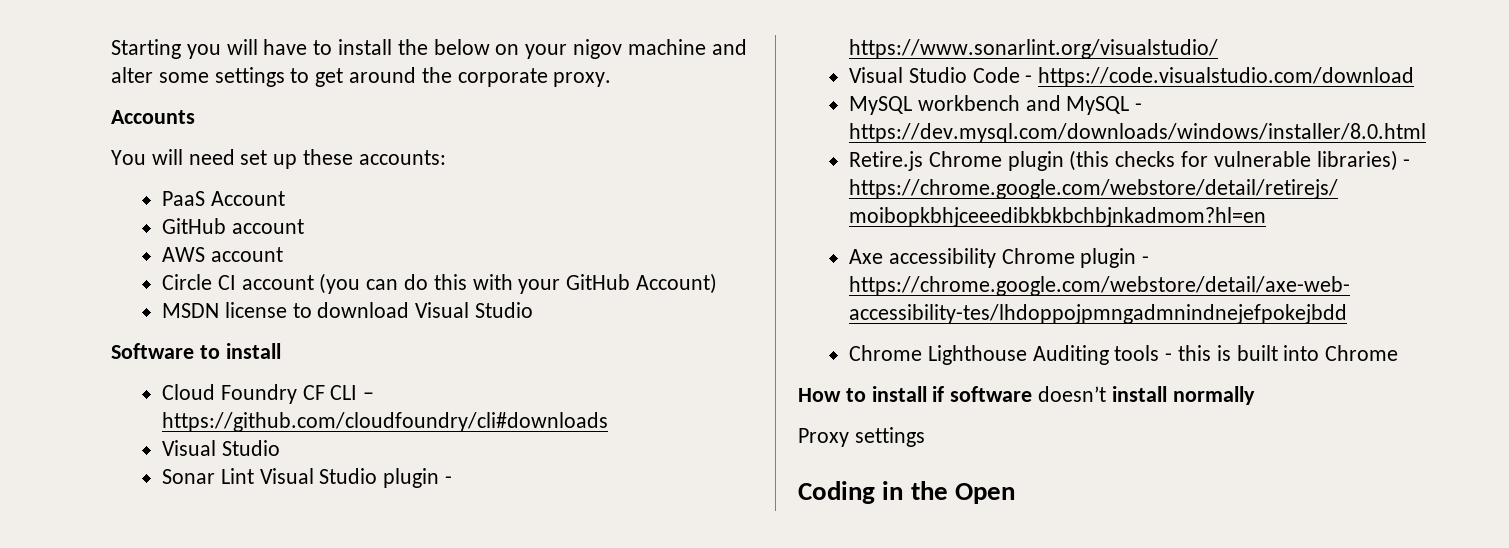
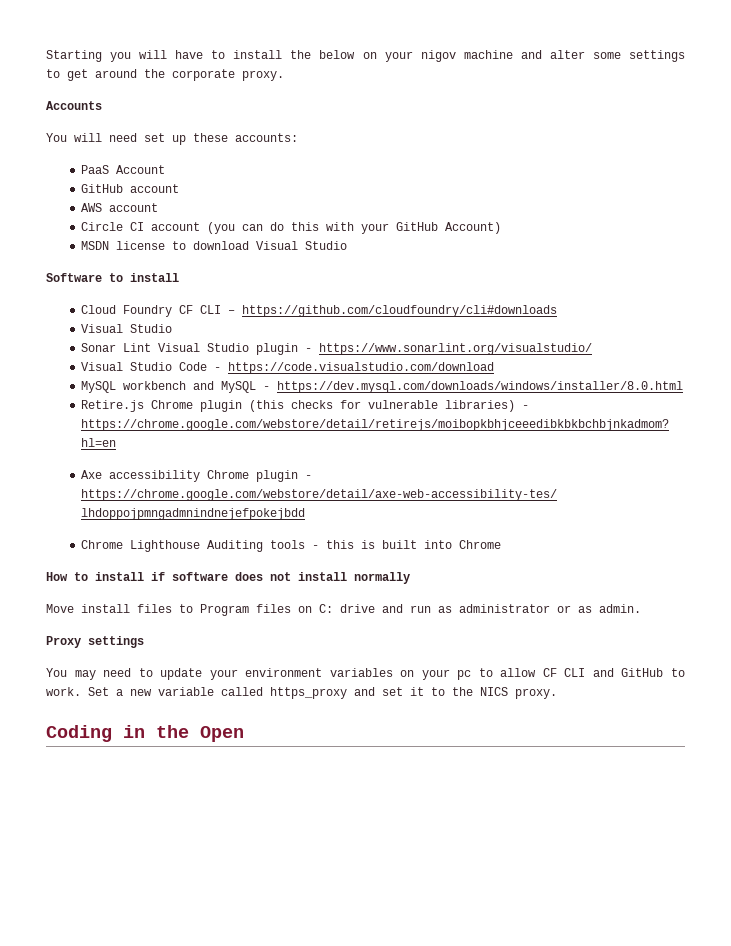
[1038,386,1107,402] doesn’t -> [235,572,291,581] does not
[798,427,925,447] Proxy settings -> [46,604,641,616] [46,636,144,648] [46,668,685,680] [46,687,557,699] Move install files to Program files on C: drive and run as administrator or as admin. // Proxy settings // You may need to update your environment variables on your pc to allow CF CLI and GitHub to work. Set a new variable called https_proxy and set it to the NICS proxy.

